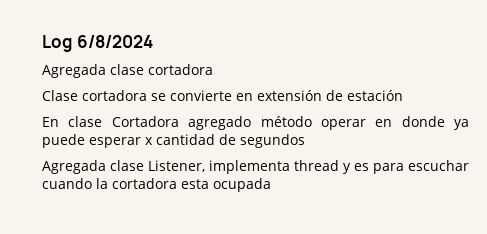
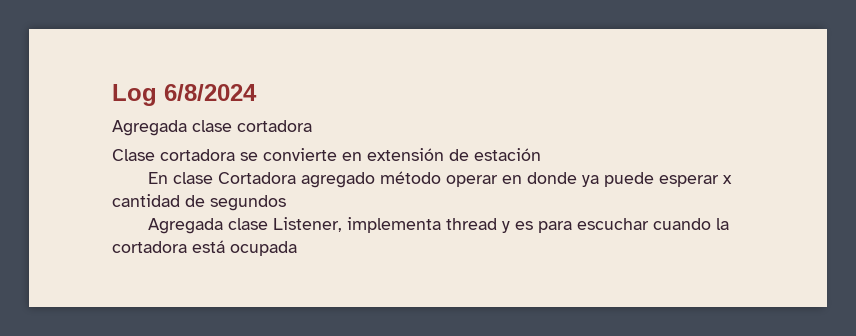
[181,179,209,189] esta -> [192,240,225,253] está

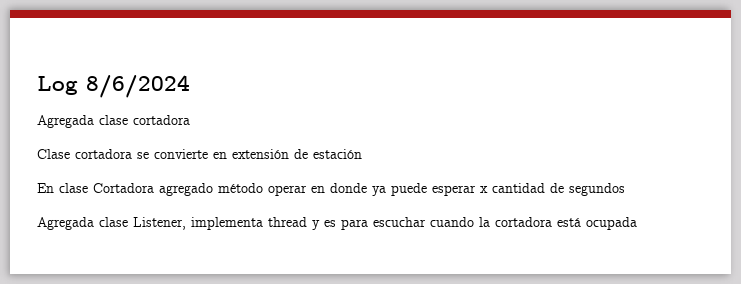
[164,84,257,101] 6/8/2024 -> [86,75,190,98] 8/6/2024

